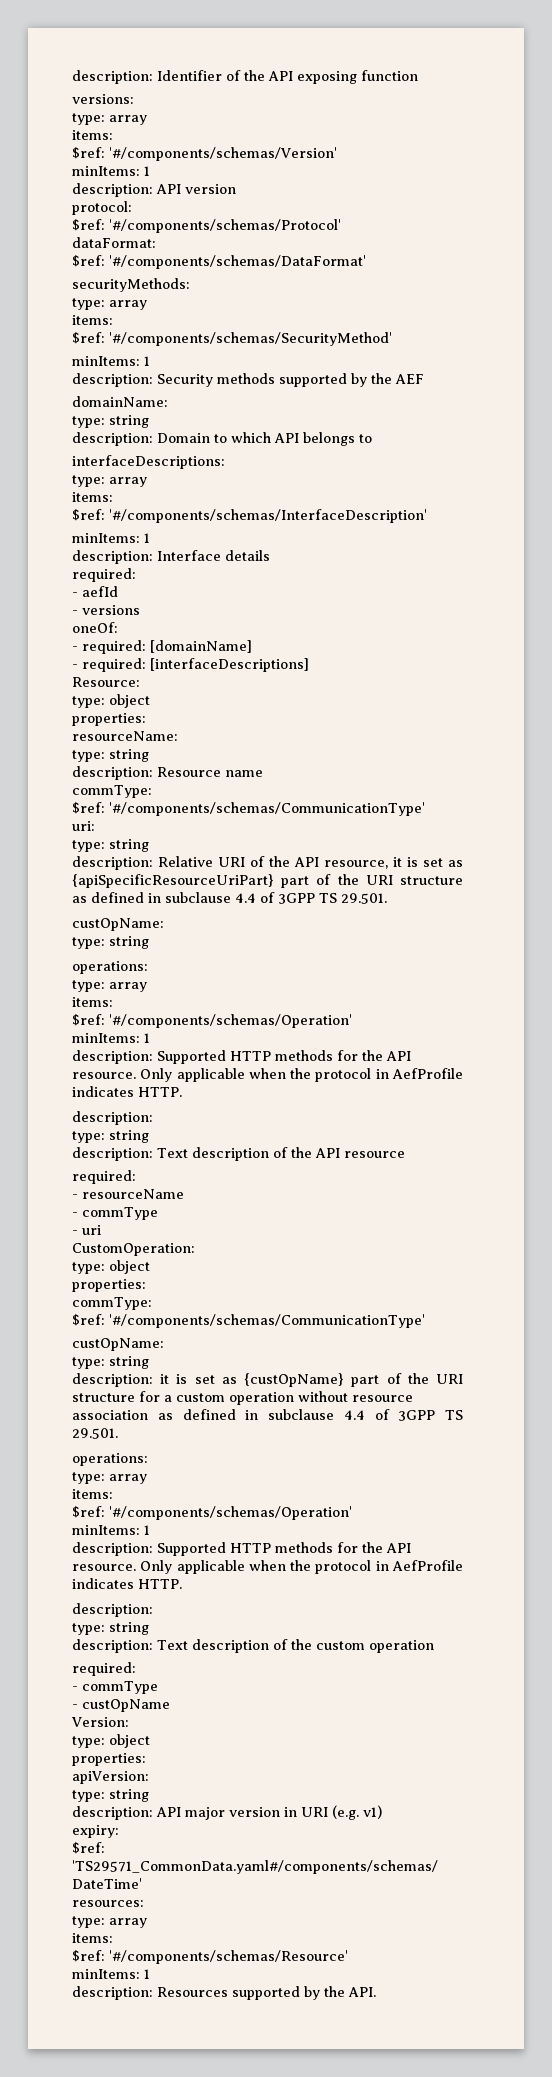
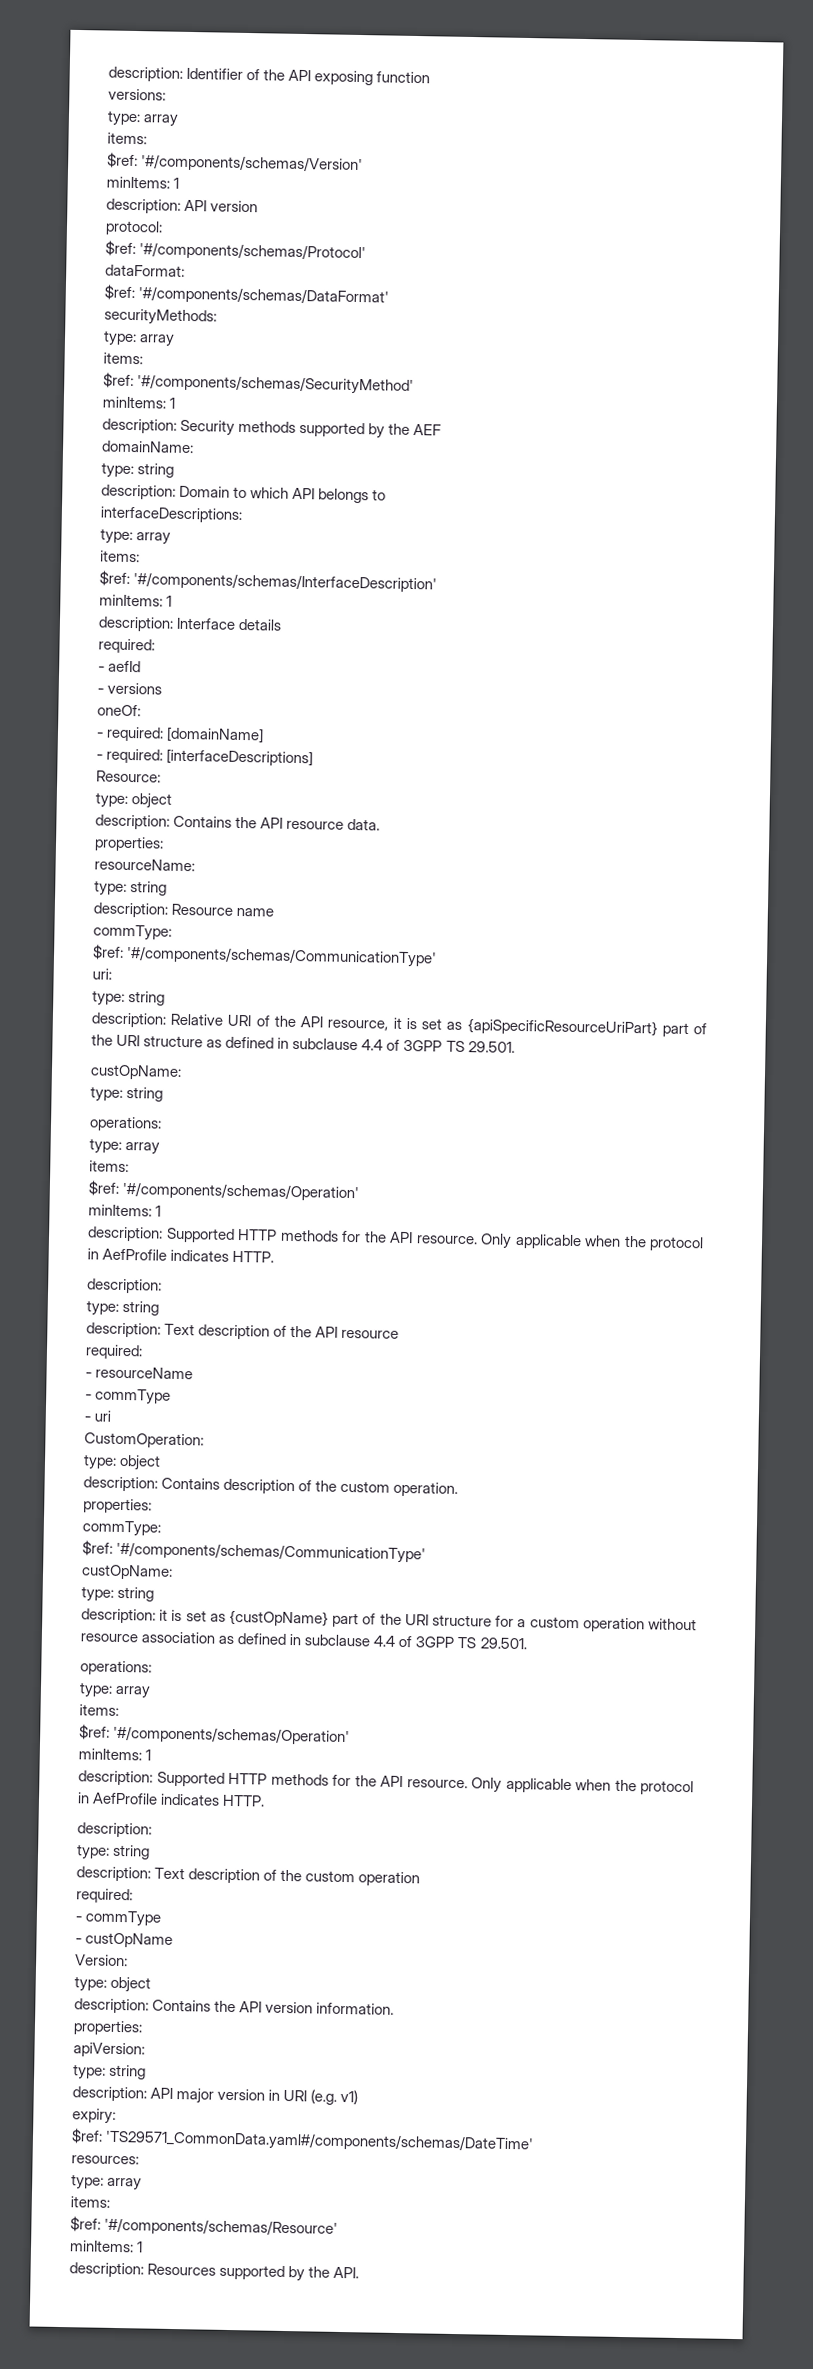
(150, 701) none -> [95,814,381,831] // description: Contains the API resource data.
(150, 1267) none -> [83,1476,459,1497] // description: Contains description of the custom operation.
(150, 1741) none -> [74,1998,395,2015] // description: Contains the API version information.

